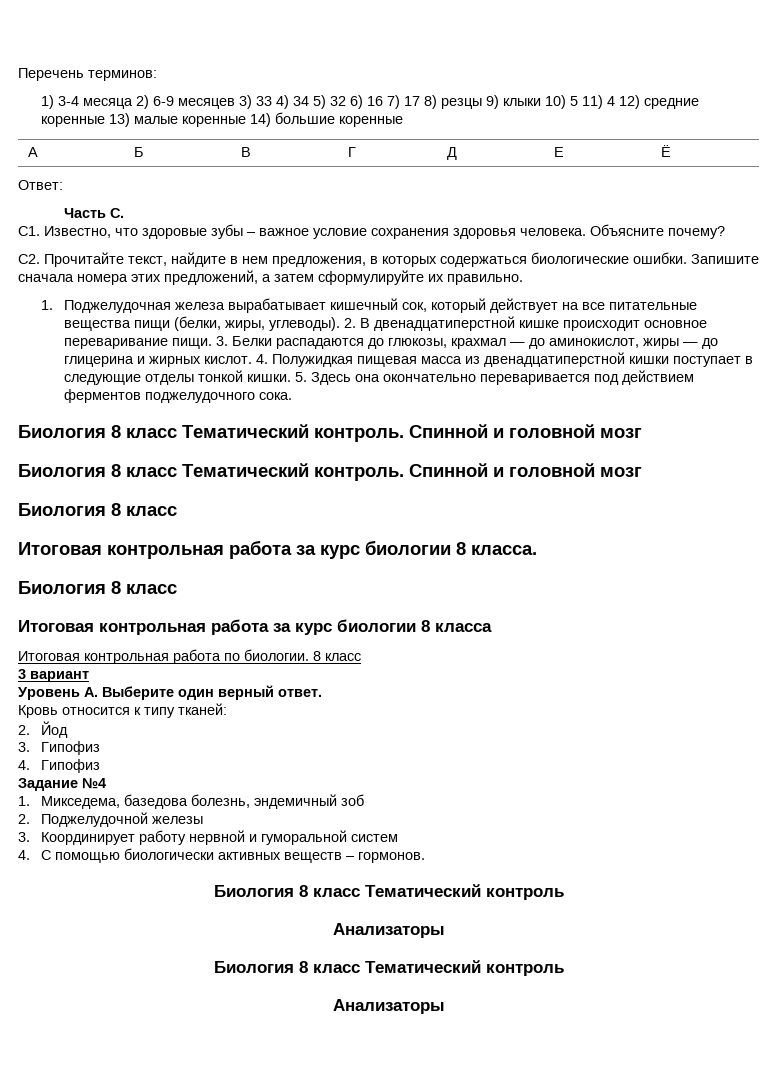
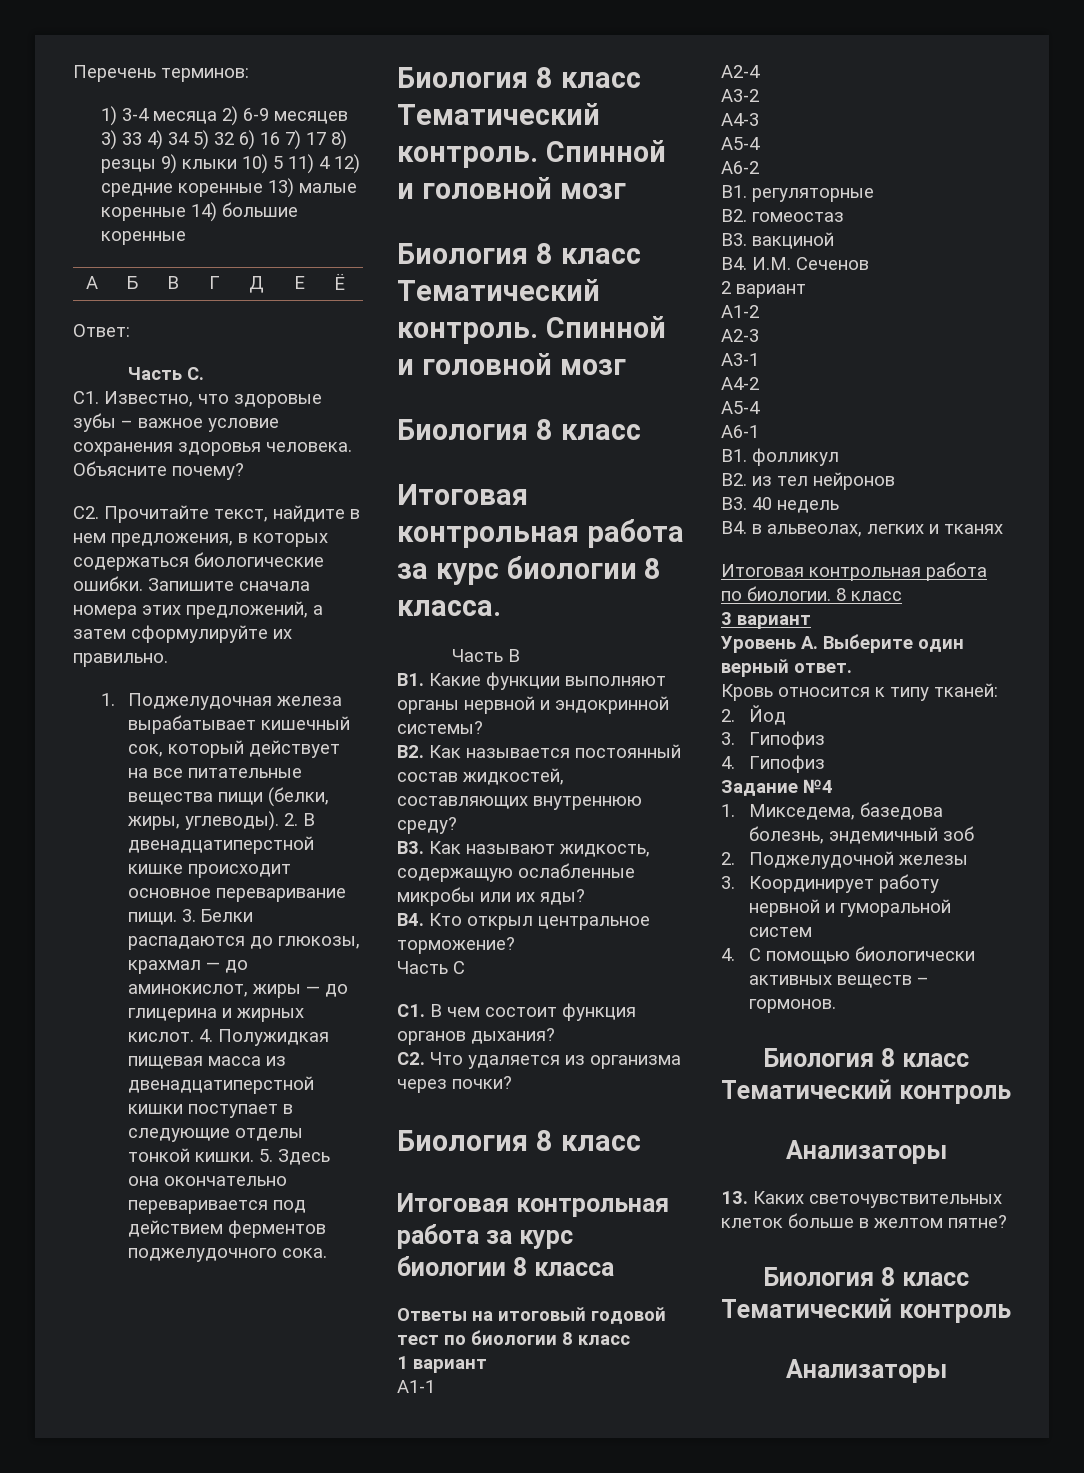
(537, 550) none -> [452,649,521,662] [397,672,666,690] [397,696,669,714] [397,721,483,734] [397,744,681,758] [397,768,564,785] [397,796,642,810] [397,817,457,834] [397,841,650,857] [397,863,635,882] [397,887,585,906] [397,913,650,930] [397,937,515,954] [397,961,465,974] [397,1003,636,1021] [397,1028,555,1045] [397,1052,681,1069] [397,1076,512,1093] // Часть В // B1. Какие функции выполняют органы нервной и эндокринной системы? // В2. Как называется постоянный состав жидкостей, составляющих внутреннюю среду? // В3. Как называют жидкость, содержащую ослабленные микробы или их яды? // В4. Кто открыл центральное торможение? // Часть С // C1. В чем состоит функция органов дыхания? // С2. Что удаляется из организма через почки?
(492, 627) none -> [397,1307,666,1324] [397,1330,630,1345] [397,1356,487,1373] [397,1380,435,1393] [721,65,760,78] [721,89,759,102] [721,113,759,126] [721,137,760,150] [721,161,759,174] [721,185,874,202] [721,209,844,222] [721,232,834,249] [721,257,869,270] [721,281,806,298] [721,305,759,318] [721,329,759,342] [721,353,759,366] [721,377,759,390] [721,401,760,414] [721,425,759,438] [721,448,839,466] [721,472,895,490] [721,497,839,513] [721,521,1003,537] // Ответы на итоговый годовой тест по биологии 8 класс // 1 вариант // А1-1 // А2-4 // А3-2 // А4-3 // А5-4 // А6-2 // В1. регуляторные // В2. гомеостаз // В3. вакциной // В4. И.М. Сеченов // 2 вариант // А1-2 // А2-3 // А3-1 // А4-2 // А5-4 // А6-1 // В1. фолликул // В2. из тел нейронов // В3. 40 недель // В4. в альвеолах, легких и тканях
(445, 930) none -> [721,1191,1002,1208] [721,1213,1007,1228] // 13. Каких светочувствительных клеток больше в желтом пятне?

